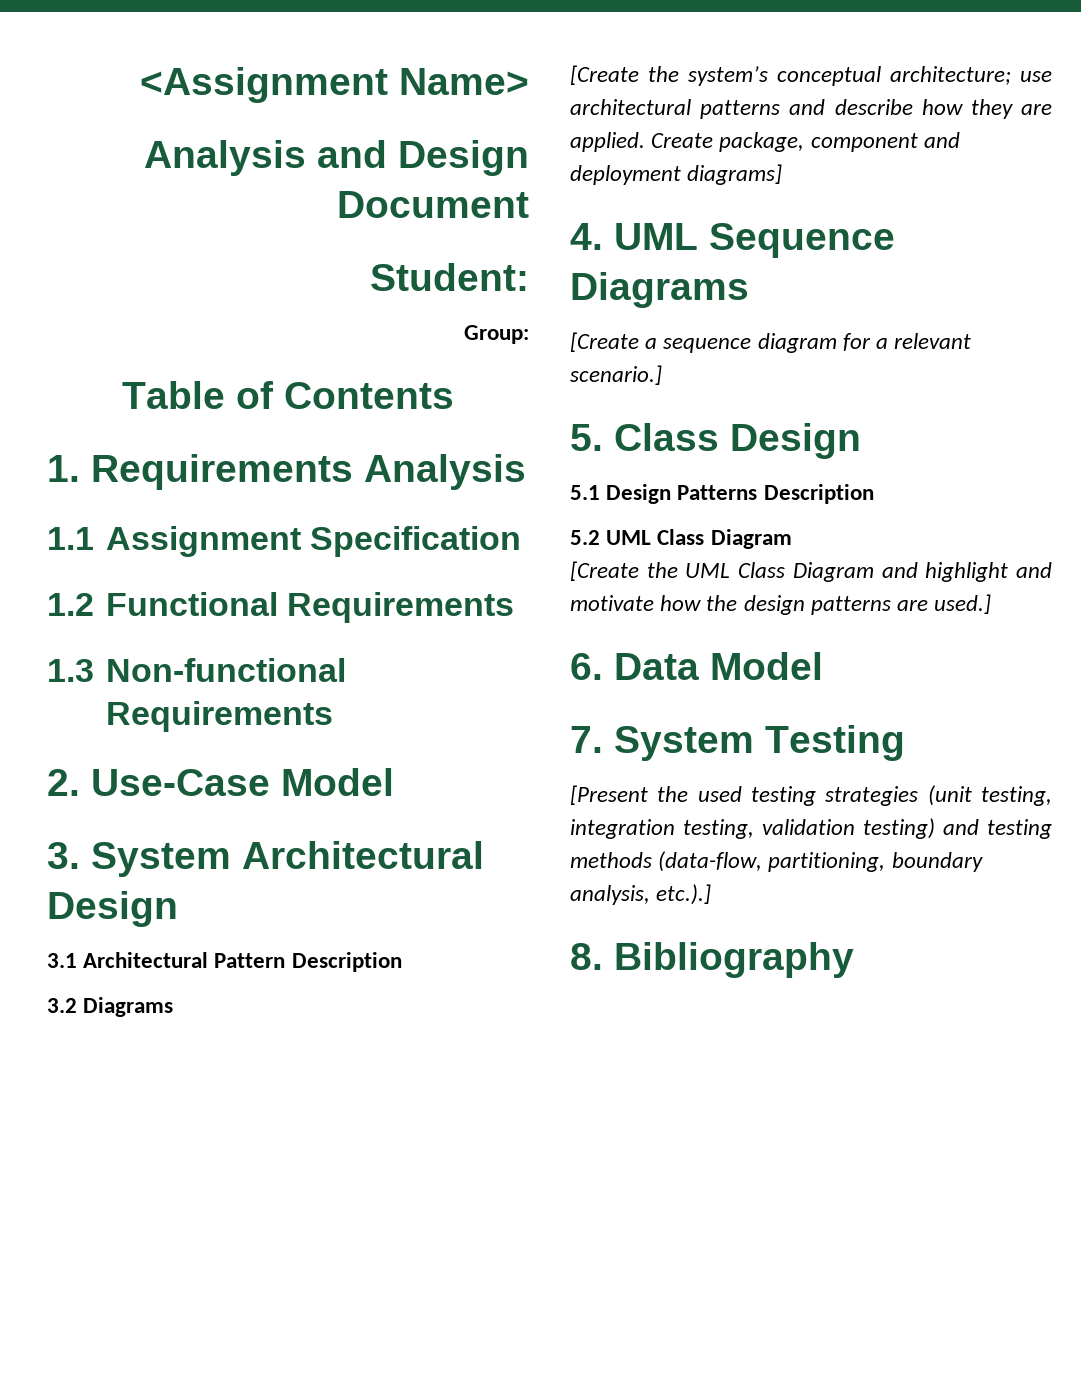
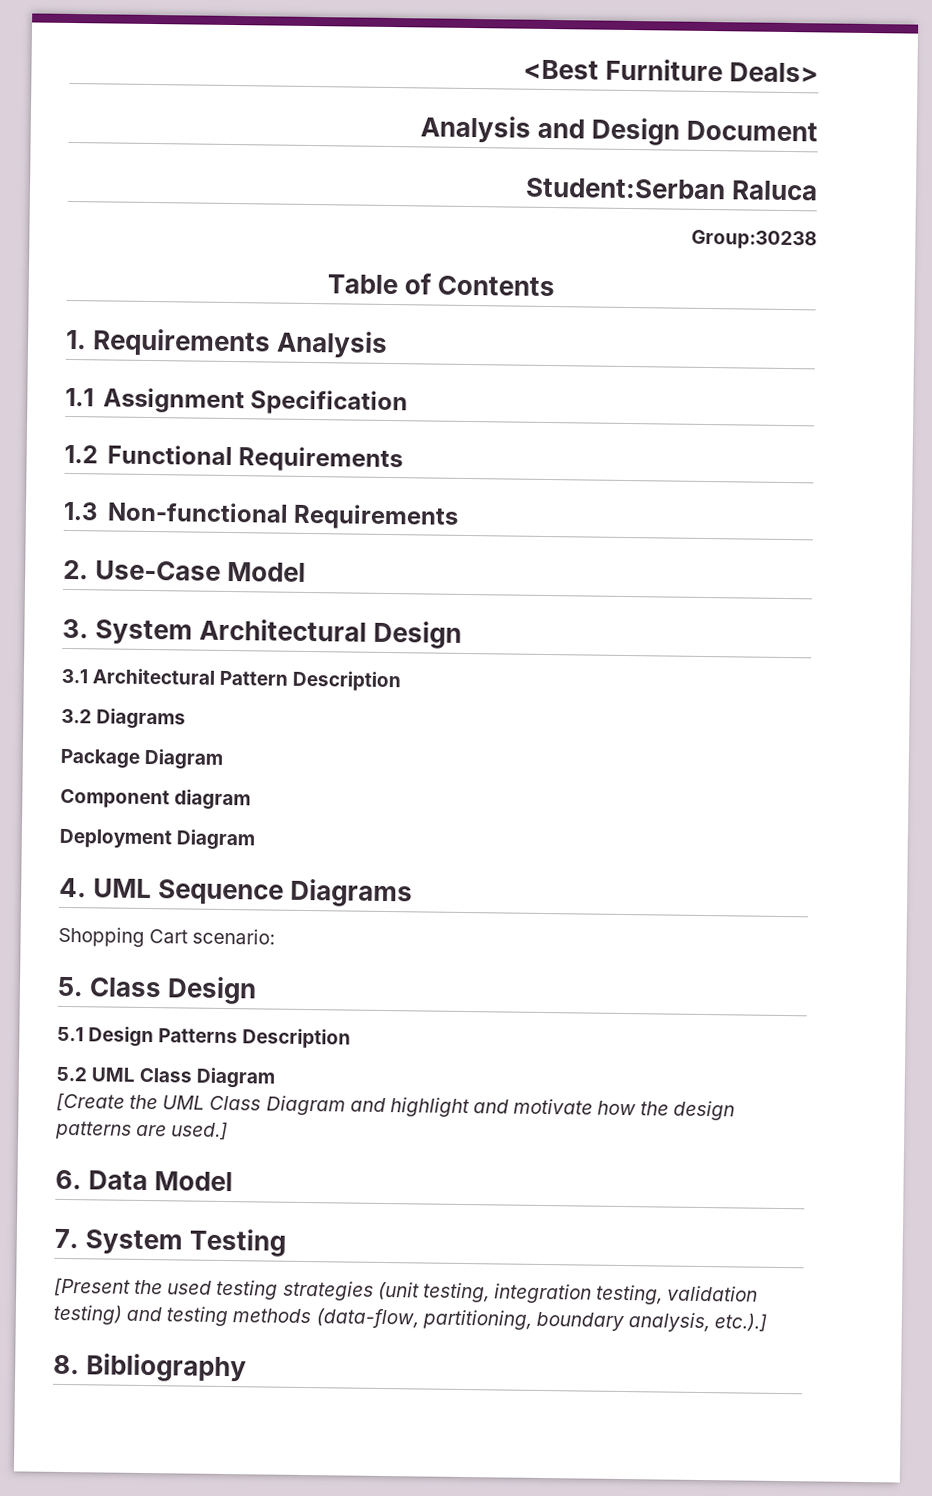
[140,67,529,103] <Assignment Name> -> [522,58,819,83] <Best Furniture Deals>
[370,263,529,291] [464,325,529,344] Student: // Group: -> [524,177,818,201] [691,229,817,250] Student:Serban Raluca // Group:30238
[570,65,1052,86] [570,99,1052,119] [570,132,960,152] [570,164,783,185] [570,223,895,258] [570,272,749,308] [570,332,972,353] [570,365,662,385] [Create the system’s conceptual architecture; use architectural patterns and describe how they are applied. Create package, component and deployment diagrams] // 4. UML Sequence Diagrams // [Create a sequence diagram for a relevant scenario.] -> [60,748,224,770] [60,788,252,811] [59,828,256,851] [59,877,414,908] [58,926,276,947] Package Diagram // Component diagram // Deployment Diagram // 4. UML Sequence Diagrams // Shopping Cart scenario:

